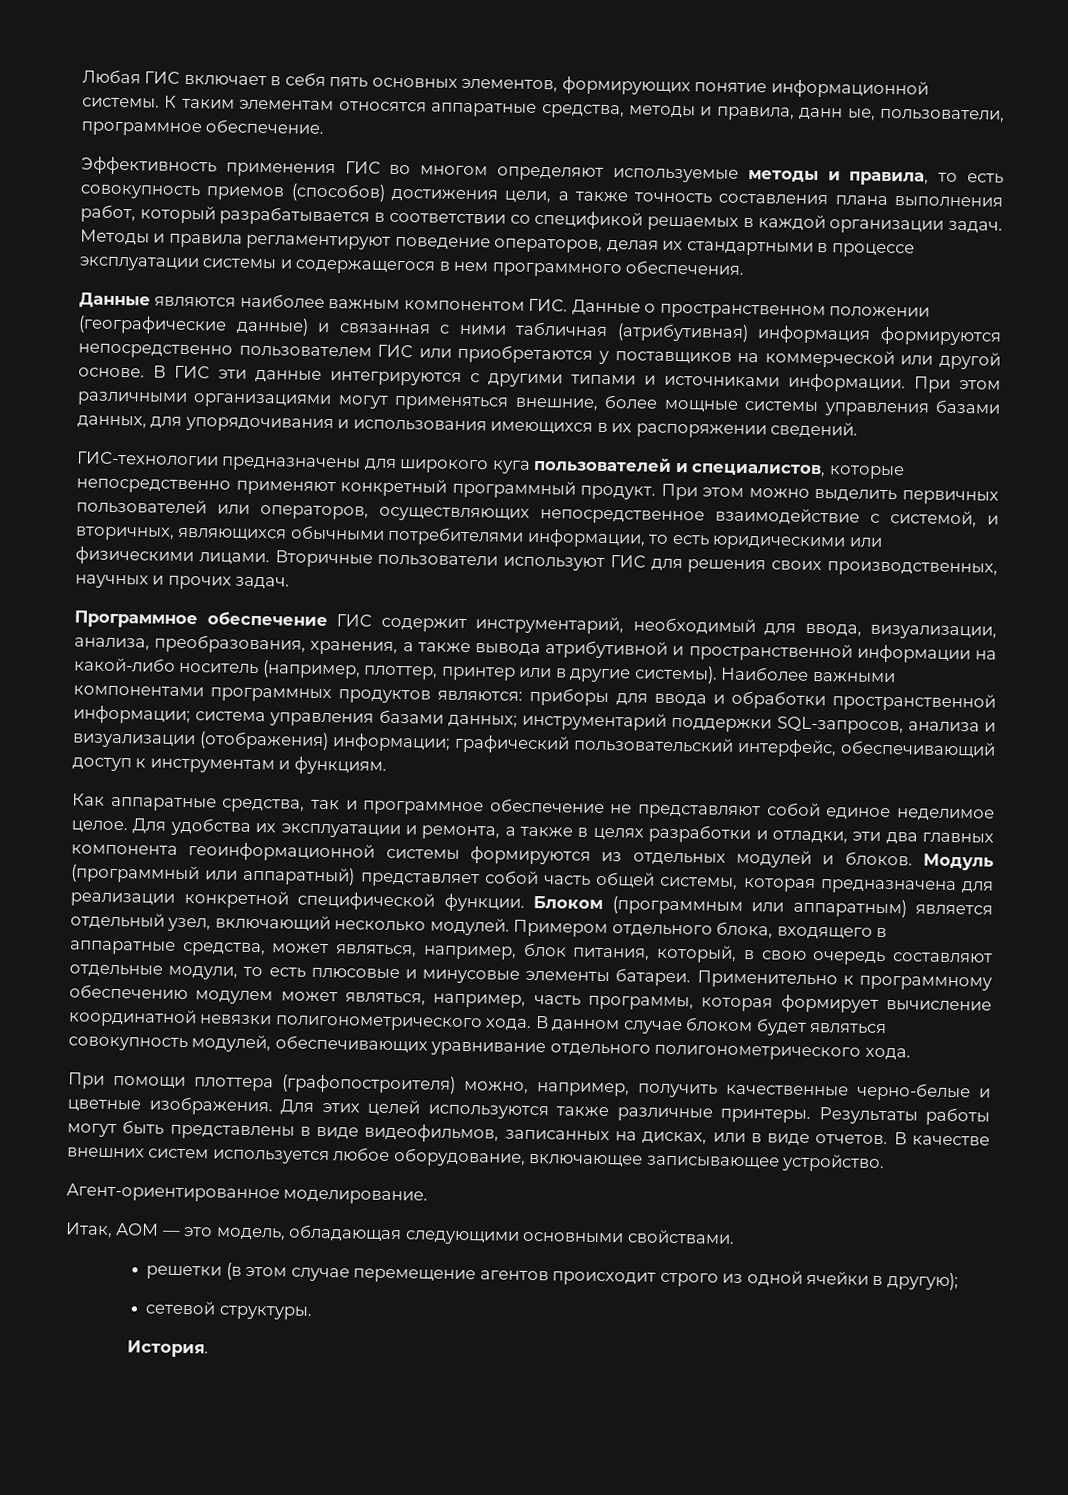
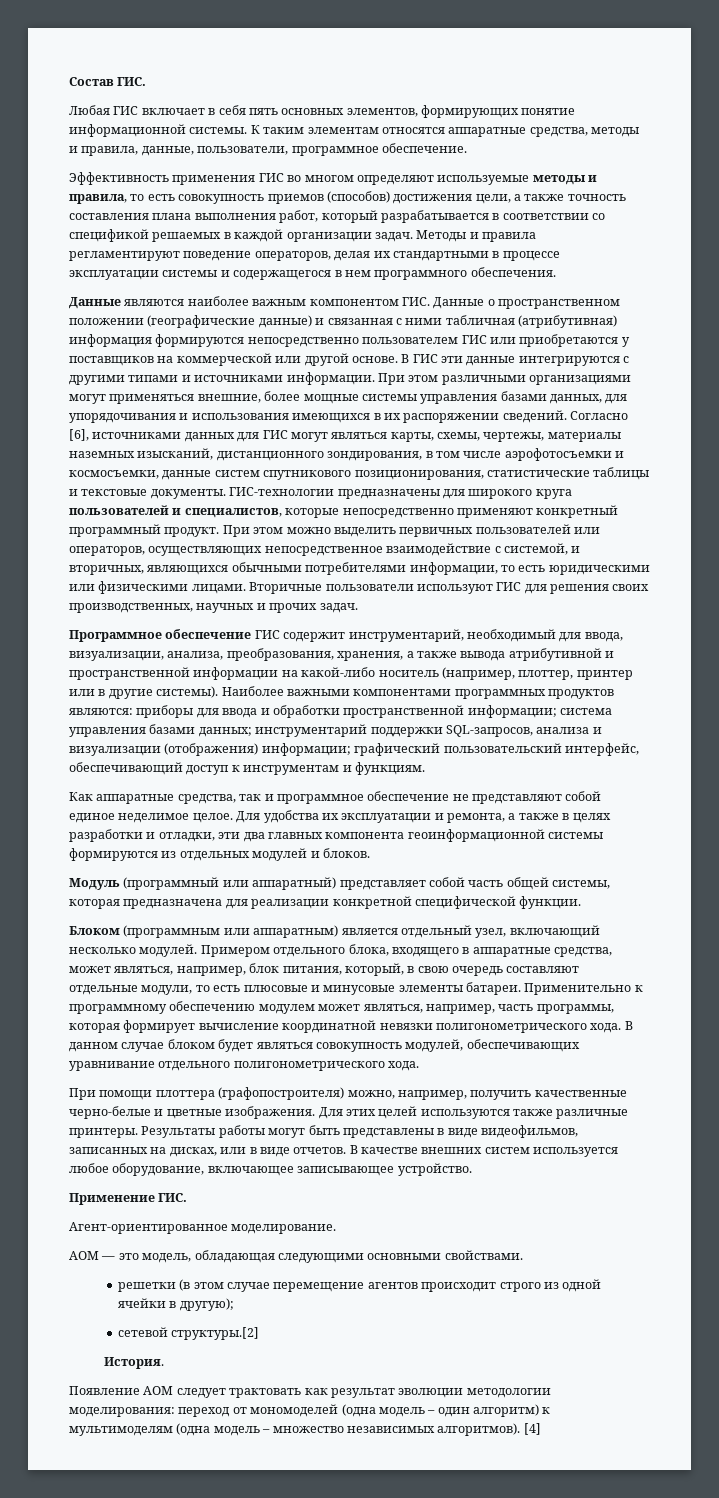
(82, 76) none -> [69,77,147,86] Состав ГИС. //
[799,107,876,121] данн ые, -> [141,146,194,156] данные,
(859, 430) // -> [570,411,628,420] [69,429,621,442] [69,448,624,461] [69,467,650,480] [69,489,226,499] Согласно [6], источниками данных для ГИС могут являться карты, схемы, чертежы, материалы наземных изысканий, дистанционного зондирования, в том числе аэрофотосъемки и космосъемки, данные систем спутникового позиционирования, статистические таблицы и текстовые документы.
[491,460,531,474] куга -> [535,489,572,499] круга
(913, 858) none -> (370, 853) //
(525, 902) none -> (582, 902) //
(886, 1163) none -> [69,1193,188,1205] // Применение ГИС.
[65,1222,113,1239] Итак, -> (337, 1229) none
[218,1305,312,1320] структуры. -> [171,1327,260,1340] структуры.[2]
(210, 1349) none -> [69,1386,551,1398] [69,1404,551,1417] [69,1423,541,1436] // Появление АОМ следует трактовать как результат эволюции методологии моделирования: переход от мономоделей (одна модель – один алгоритм) к мультимоделям (одна модель – множество независимых алгоритмов). [4]

